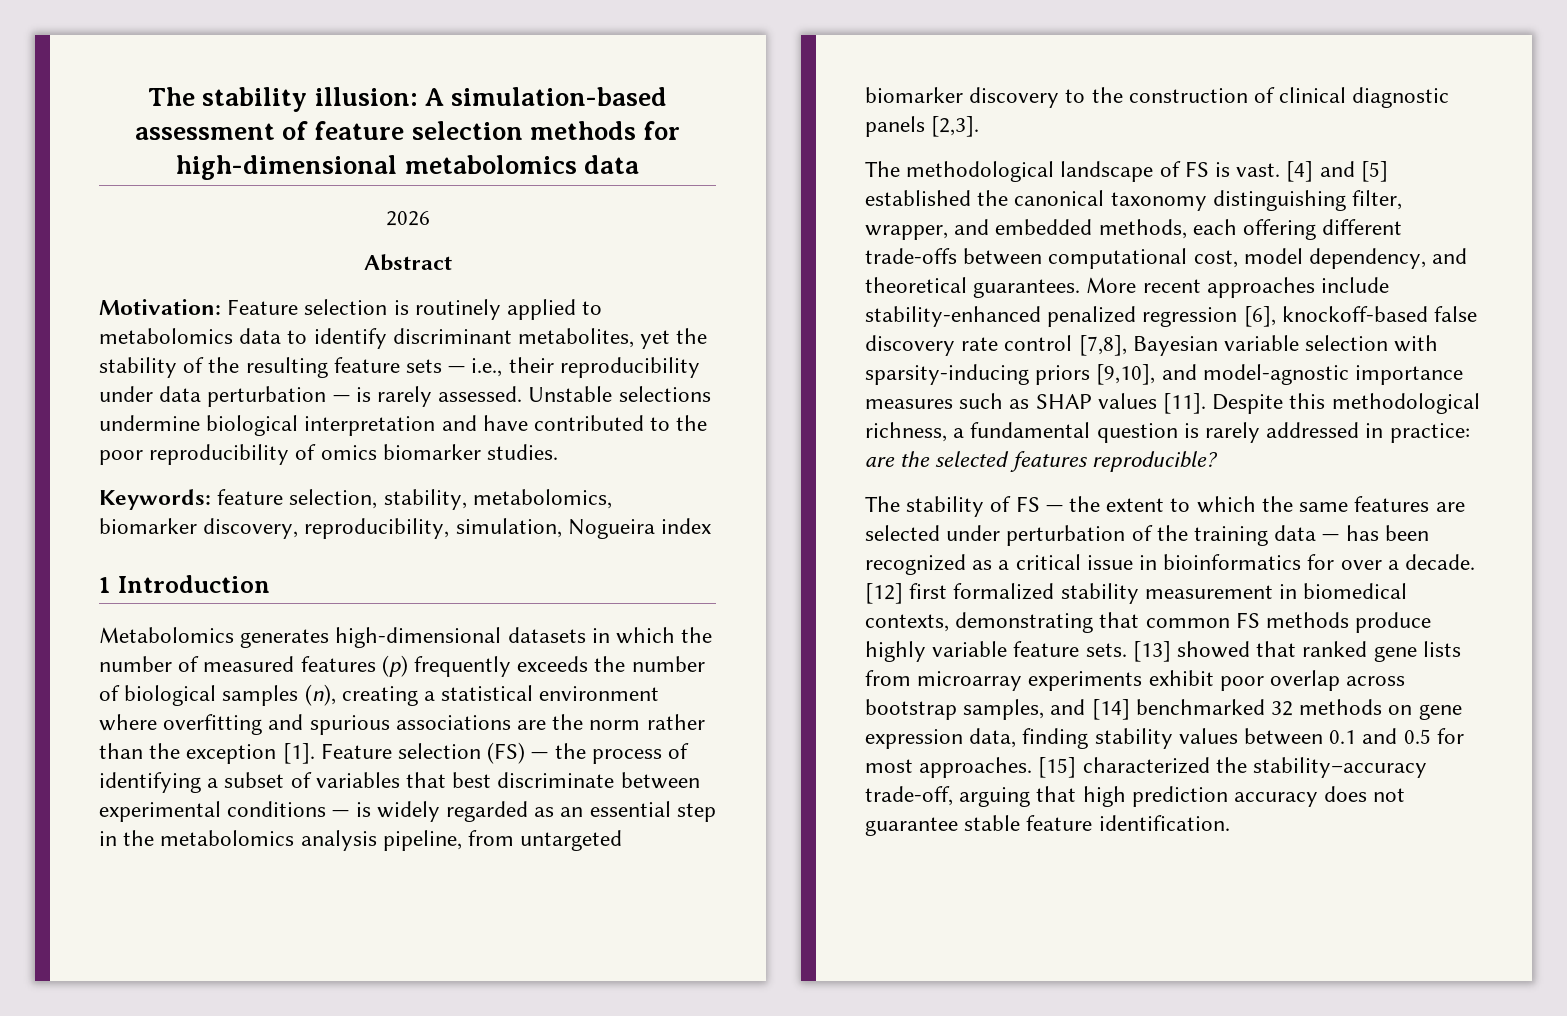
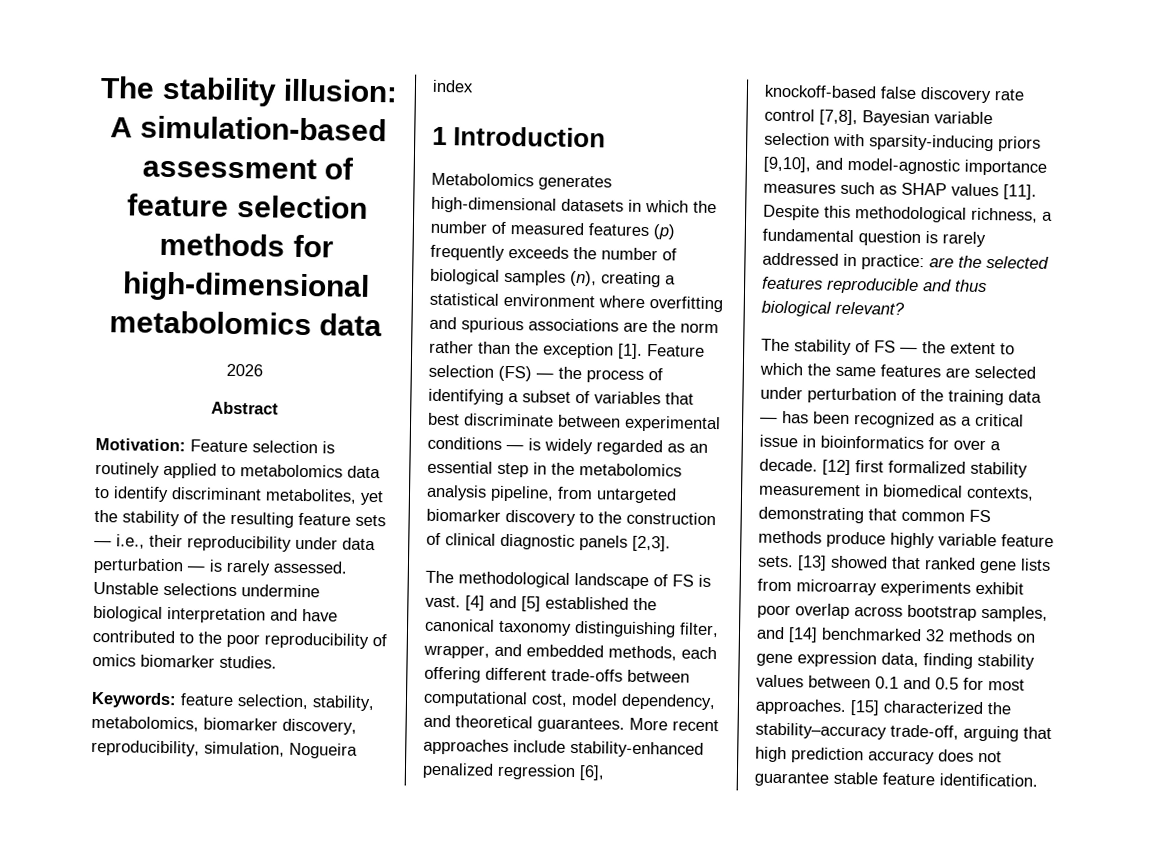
[1091,451,1218,472] reproducible? -> [826,277,987,294] [761,300,905,317] reproducible and thus biological relevant?

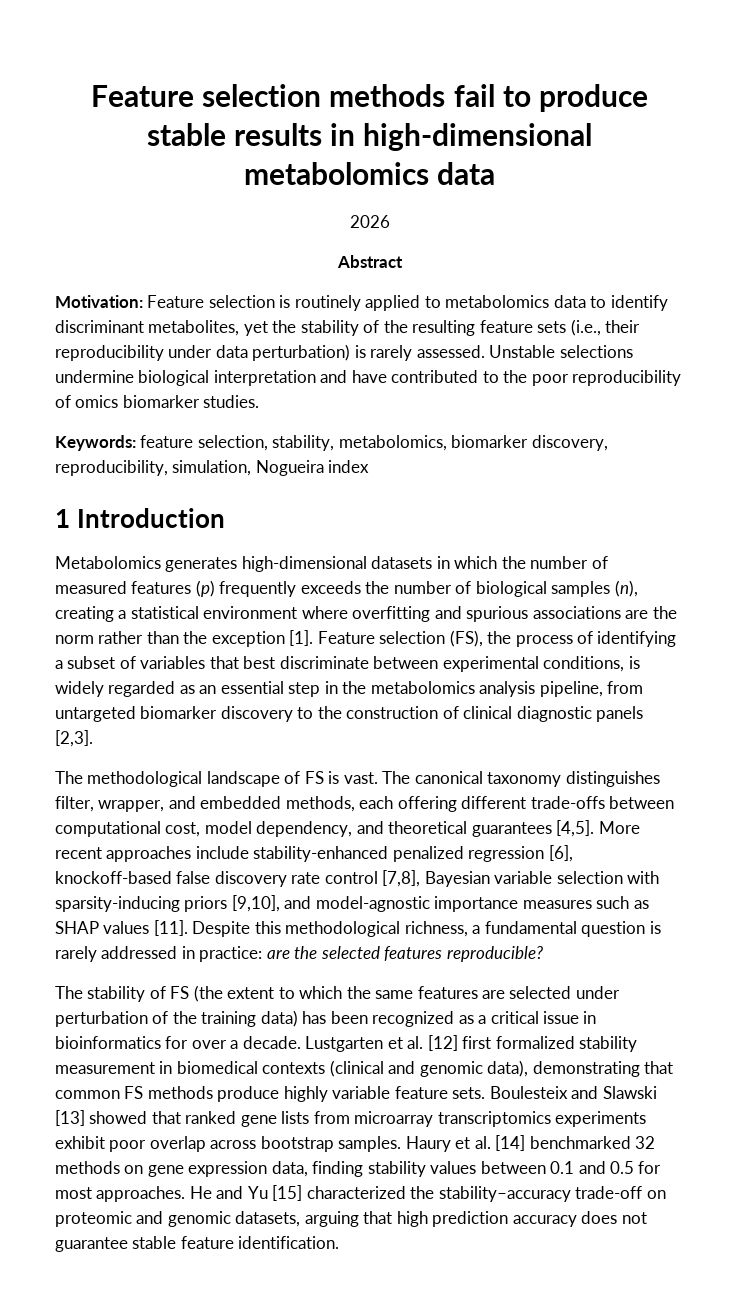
[100,76,398,107] [109,115,388,142] [141,156,355,180] [127,193,368,219] [159,232,334,258] The stability illusion: A simulation-based assessment of feature selection methods for -> [91,84,648,112] [146,123,356,146] Feature selection methods fail to produce stable results in
[94,534,145,549] — i.e., -> [570,319,601,336] (i.e.,
[93,557,205,575] perturbation — -> [252,344,351,361] perturbation)
[498,365,554,382] (FS) — -> [449,630,483,647] (FS),
[427,436,524,451] conditions — -> [543,656,625,672] conditions,
[465,595,657,612] [4] and [5] established the -> [382,771,411,784] The
[574,621,676,638] distinguishing -> [565,771,660,787] distinguishes
[537,717,625,733] guarantees. -> [471,820,595,837] guarantees [4,5].
[826,277,987,294] [761,300,905,317] reproducible and thus biological relevant? -> [446,946,543,962] reproducible?
[900,341,946,354] — the -> [193,985,223,1002] (the
[1008,390,1042,403] [760,417,778,423] data — -> [260,1010,298,1027] data)
(818, 465) none -> [305,1036,424,1052] Lustgarten et al.
[966,486,1034,501] contexts, -> [262,1060,529,1077] contexts (clinical and genomic data),
(794, 561) none -> [489,1086,657,1099] Boulesteix and Slawski
(877, 587) none -> [437,1111,551,1127] transcriptomics
[981,605,1048,622] [756,626,785,640] samples, and -> [338,1136,491,1152] samples. Haury et al.
(847, 706) none -> [189,1186,268,1199] He and Yu
[890,724,959,740] trade-off, -> [575,1186,666,1199] [55,1211,301,1227] trade-off on proteomic and genomic datasets,

